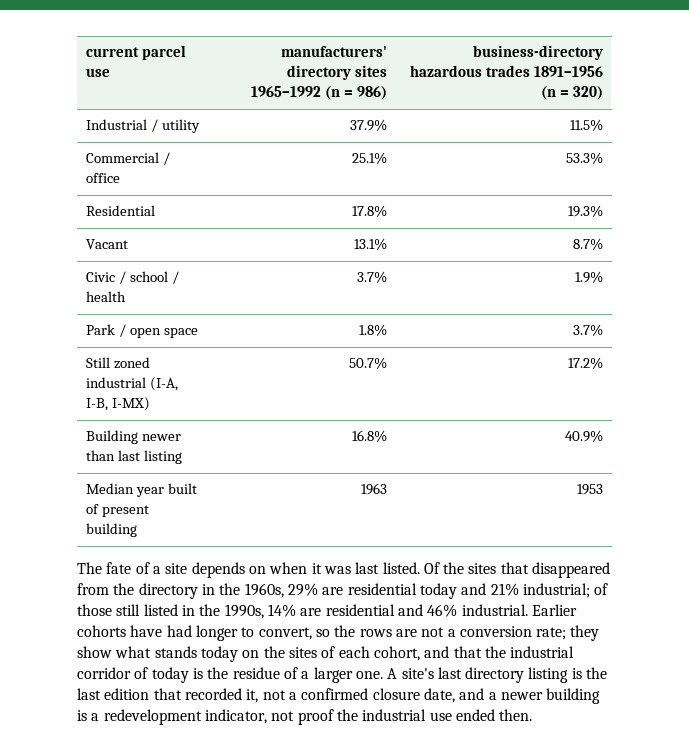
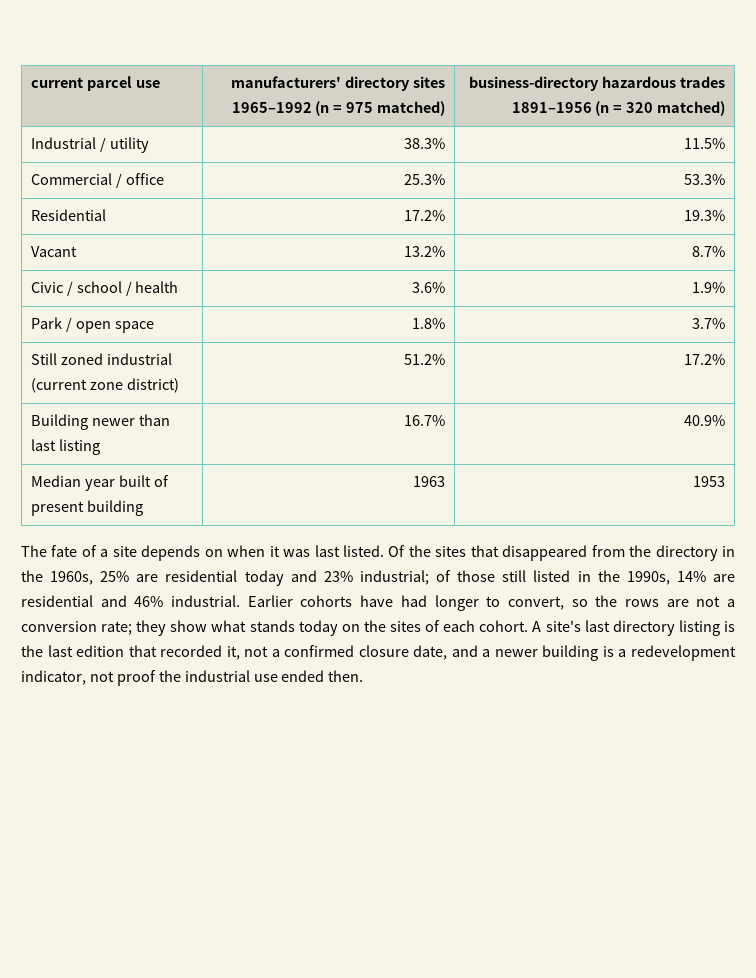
[356,86,387,100] 986) -> [346,101,446,116] 975 matched)
[572,86,603,100] 320) -> [626,101,726,116] 320 matched)
[349,119,387,131] 37.9% -> [404,138,446,149] 38.3%
[351,152,387,164] 25.1% -> [404,174,446,185] 25.3%
[351,205,387,217] 17.8% -> [404,210,446,221] 17.2%
[353,238,387,250] 13.1% -> [404,246,446,257] 13.2%
[356,271,387,283] 3.7% -> [412,282,446,293] 3.6%
[150,377,179,391] [86,397,151,411] [348,357,387,369] (I-A, I-B, I-MX) | 50.7% -> [30,378,179,393] [404,354,446,365] (current zone district) | 51.2%
[351,430,387,442] 16.8% -> [404,415,446,426] 16.7%
[287,583,318,596] 29% -> [100,571,130,582] 25%
[490,583,519,596] 21% -> [323,571,353,582] 23%
[373,646,575,661] [77,667,383,683] cohort, and that the industrial corridor of today is the residue of a larger one. -> [479,620,529,632] cohort.

